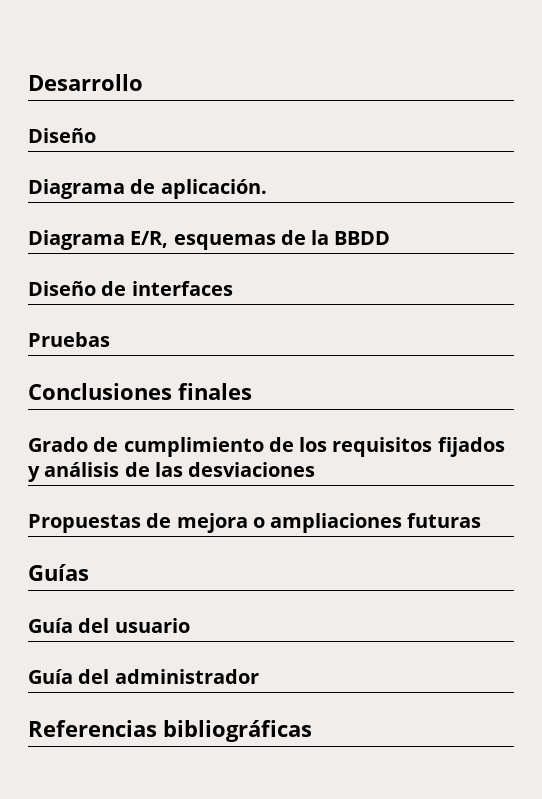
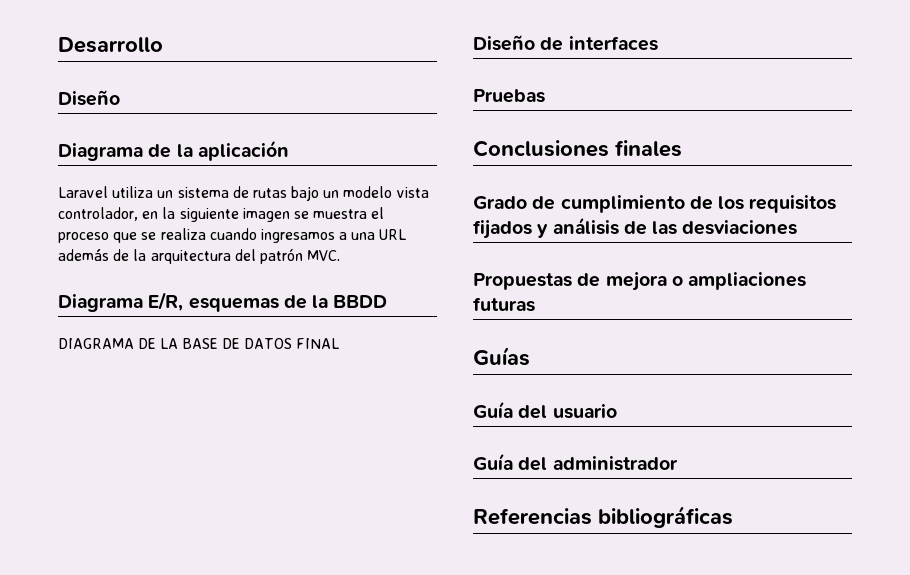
[160,179,267,199] aplicación. -> [176,140,289,161] [58,186,429,201] [58,207,385,222] [58,228,407,243] [58,248,341,264] la aplicación // Laravel utiliza un sistema de rutas bajo un modelo vista controlador, en la siguiente imagen se muestra el proceso que se realiza cuando ingresamos a una URL además de la arquitectura del patrón MVC.
(391, 238) none -> [58,338,340,349] // DIAGRAMA DE LA BASE DE DATOS FINAL

